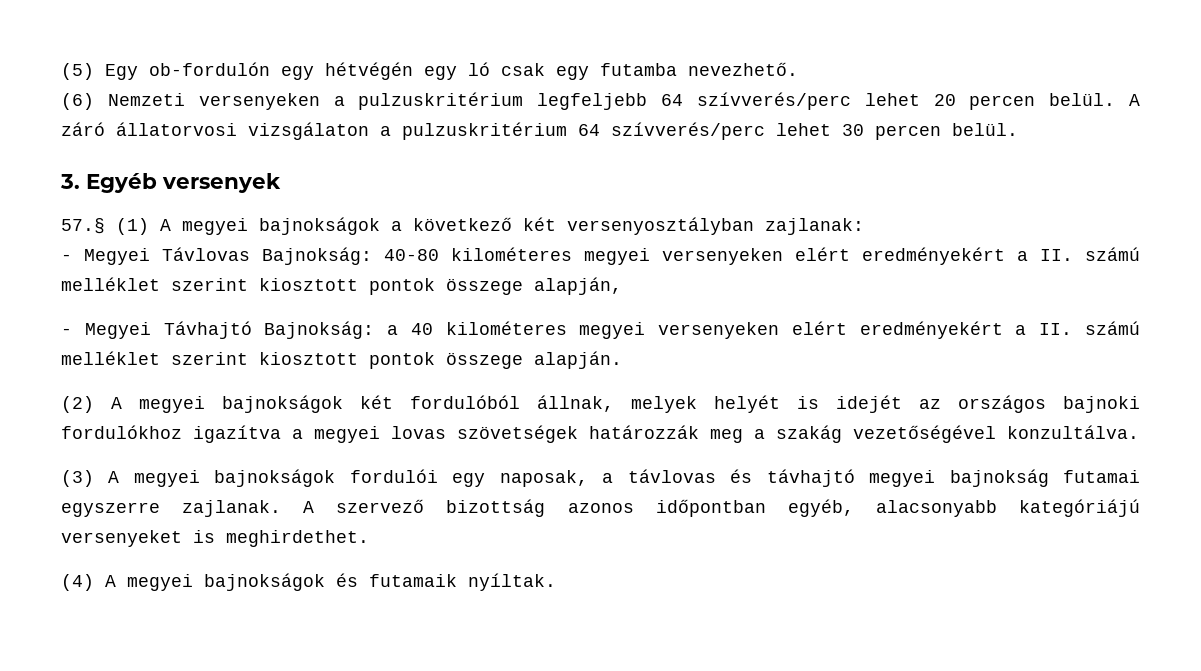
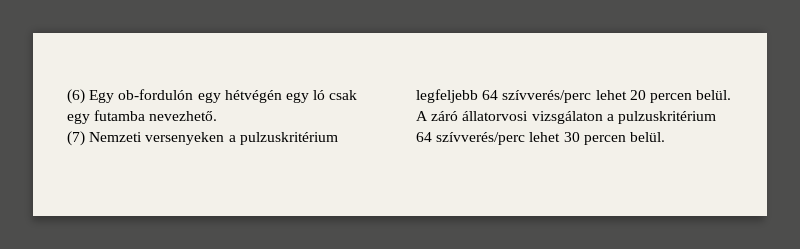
[61,63,94,80] (5) -> [67,89,85,104] (6)
[61,93,94,110] (6) -> [67,131,85,146] (7)
[60,173,281,193] [61,217,864,235] [61,247,1140,265] [61,277,622,295] [61,321,1140,339] [61,351,622,369] [61,395,1140,413] [61,425,1139,443] [61,469,1140,487] [61,499,1140,517] [61,530,369,547] [61,573,556,591] // 3. Egyéb versenyek // 57.§ (1) A megyei bajnokságok a következő két versenyosztályban zajlanak: // - Megyei Távlovas Bajnokság: 40-80 kilométeres megyei versenyeken elért eredményekért a II. számú melléklet szerint kiosztott pontok összege alapján, // - Megyei Távhajtó Bajnokság: a 40 kilométeres megyei versenyeken elért eredményekért a II. számú melléklet szerint kiosztott pontok összege alapján. // (2) A megyei bajnokságok két fordulóból állnak, melyek helyét is idejét az országos bajnoki fordulókhoz igazítva a megyei lovas szövetségek határozzák meg a szakág vezetőségével konzultálva. // (3) A megyei bajnokságok fordulói egy naposak, a távlovas és távhajtó megyei bajnokság futamai egyszerre zajlanak. A szervező bizottság azonos időpontban egyéb, alacsonyabb kategóriájú versenyeket is meghirdethet. // (4) A megyei bajnokságok és futamaik nyíltak. -> (665, 137) none

